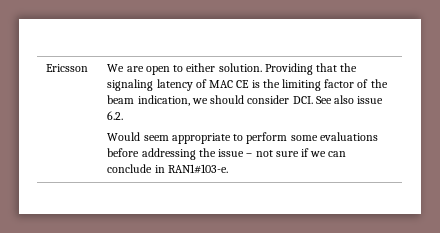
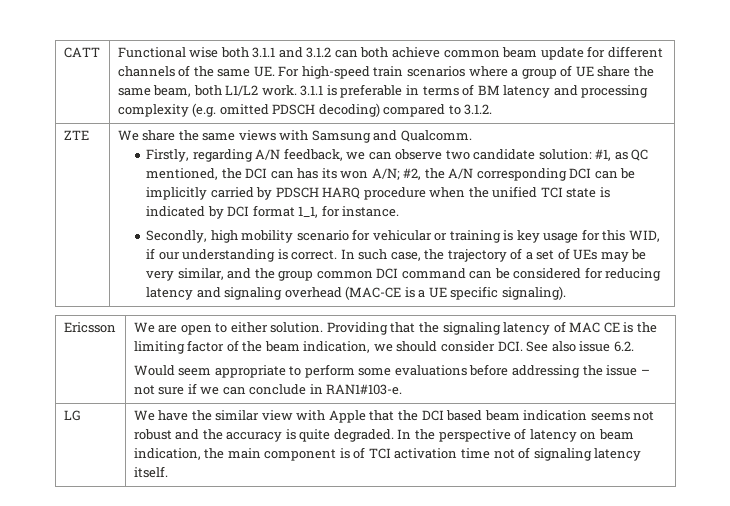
(46, 68) none -> [63,47,100,58] [117,46,663,60] [117,65,654,79] [117,84,649,98] [117,103,493,117] [63,130,89,140] [117,130,472,143] [146,148,649,162] [146,168,636,181] [146,186,610,200] [146,205,400,219] [146,229,660,243] [146,248,647,262] [146,267,662,281] [146,286,566,300] CATT | Functional wise both 3.1.1 and 3.1.2 can both achieve common beam update for different channels of the same UE. For high-speed train scenarios where a group of UE share the same beam, both L1/L2 work. 3.1.1 is preferable in terms of BM latency and processing complexity (e.g. omitted PDSCH decoding) compared to 3.1.2. // ZTE | We share the same views with Samsung and Qualcomm. // Firstly, regarding A/N feedback, we can observe two candidate solution: #1, as QC mentioned, the DCI can has its won A/N; #2, the A/N corresponding DCI can be implicitly carried by PDSCH HARQ procedure when the unified TCI state is indicated by DCI format 1_1, for instance. // Secondly, high mobility scenario for vehicular or training is key usage for this WID, if our understanding is correct. In such case, the trajectory of a set of UEs may be very similar, and the group common DCI command can be considered for reducing latency and signaling overhead (MAC-CE is a UE specific signaling). //
(228, 169) none -> [63,410,81,421] [133,410,655,423] [133,428,634,442] [133,447,642,461] [133,466,168,478] // LG | We have the similar view with Apple that the DCI based beam indication seems not robust and the accuracy is quite degraded. In the perspective of latency on beam indication, the main component is of TCI activation time not of signaling latency itself.

